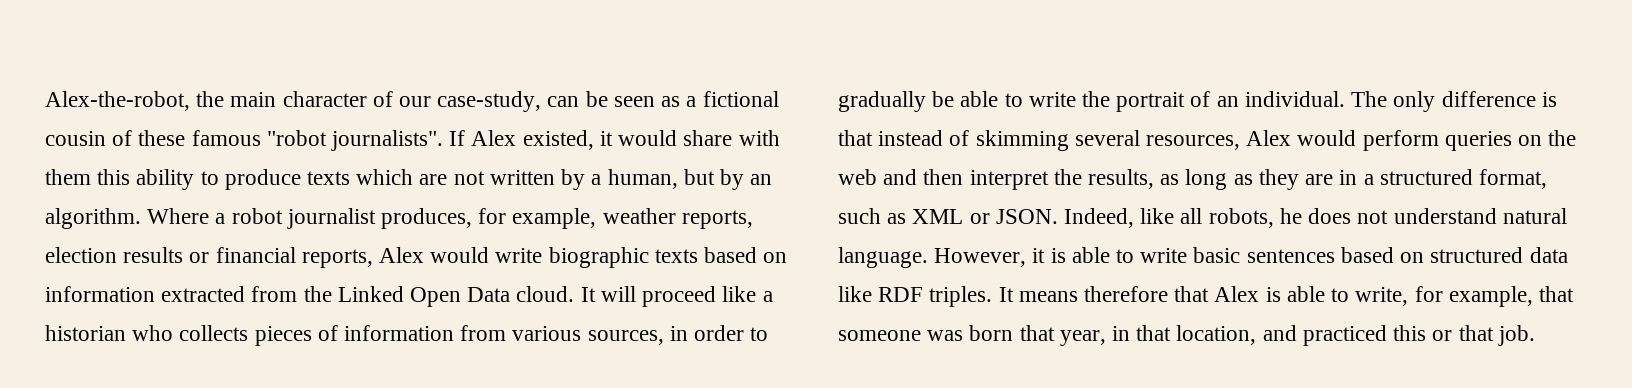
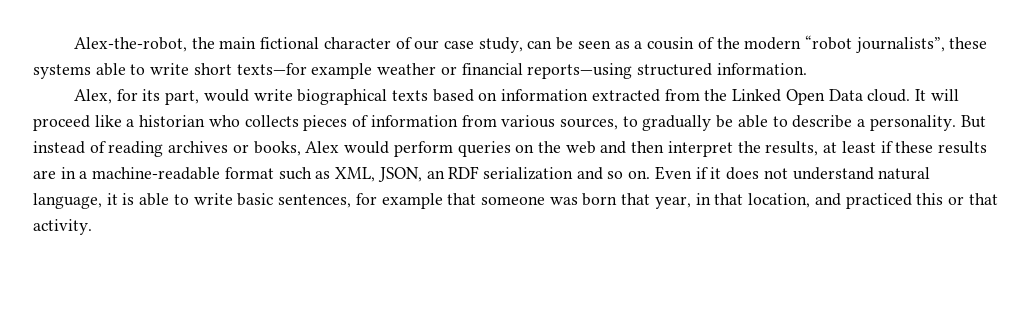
(277, 99) none -> [260,37,320,49] fictional
[437,91,542,112] case-study, -> [444,37,523,53] case study,
[702,91,779,107] fictional -> (643, 45) none
[138,130,780,151] [45,169,773,190] [45,208,753,229] [45,247,425,268] these famous "robot journalists". If Alex existed, it would share with them this ability to produce texts which are not written by a human, but by an algorithm. Where a robot journalist produces, for example, weather reports, election results or financial reports, Alex -> [716,35,988,53] [33,63,807,79] [73,89,200,105] the modern “robot journalists”, these systems able to write short texts—for example weather or financial reports—using structured information. // Alex, for its part,
[548,247,649,268] biographic -> [297,89,388,105] biographical
[669,325,745,341] in order -> (618, 124) none
[1028,91,1557,112] [838,130,1241,151] write the portrait of an individual. The only difference is that instead of skimming several resources, -> [792,115,986,131] [33,141,301,157] describe a personality. But instead of reading archives or books,
[1160,169,1547,190] [838,208,1302,228] as long as they are in a structured format, such as XML or JSON. Indeed, like all robots, he -> [823,141,987,154] [33,166,722,182] at least if these results are in a machine-readable format such as XML, JSON, an RDF serialization and so on. Even if it
[838,247,1027,268] language. However, -> [33,193,102,209] language,
[1246,247,1568,263] [838,286,1533,307] sentences based on structured data like RDF triples. It means therefore that Alex is able to write, for example, -> [278,193,443,209] sentences, for example
[1497,325,1535,346] job. -> [33,219,92,235] activity.

